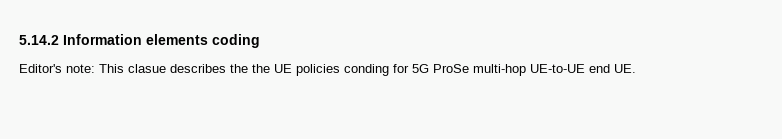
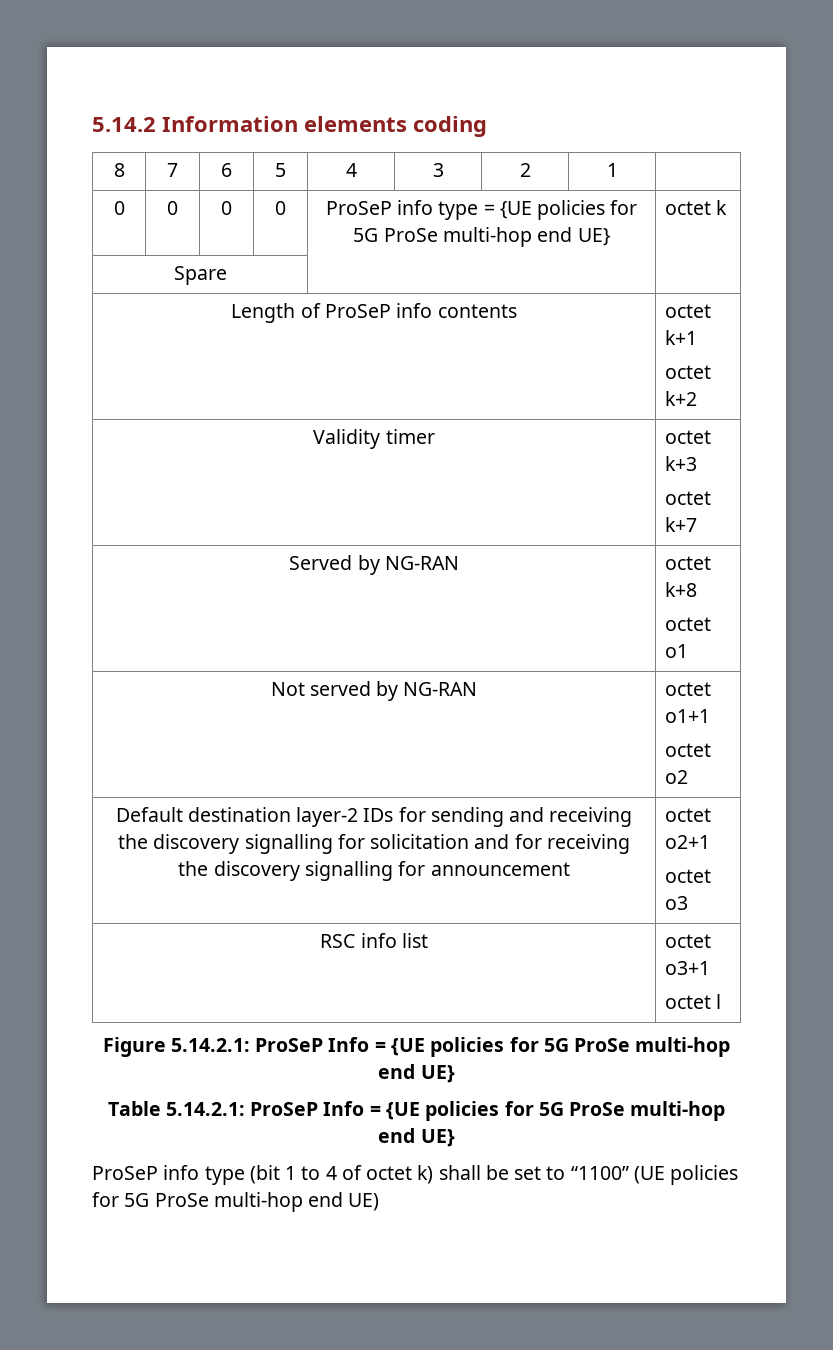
[19,64,636,76] // Editor's note: This clasue describes the the UE policies conding for 5G ProSe multi-hop UE-to-UE end UE. -> [113,163,125,177] [167,163,178,177] [221,163,232,177] [275,163,286,177] [345,163,357,177] [432,163,444,177] [519,163,531,177] [606,163,618,177] [113,201,125,215] [167,201,178,215] [221,201,232,215] [275,201,286,215] [325,200,638,220] [353,227,610,247] [665,200,728,215] [173,266,227,285] [231,303,517,323] [665,304,712,318] [665,330,698,345] [665,365,712,379] [665,391,698,406] [313,429,435,449] [665,430,712,444] [665,456,698,471] [665,491,712,505] [665,517,698,532] [289,555,459,575] [665,556,712,570] [665,582,698,597] [665,617,712,631] [665,644,689,658] [270,681,478,701] [665,682,712,696] [665,709,711,723] [665,743,712,757] [665,770,689,784] [115,807,633,827] [118,834,630,854] [178,861,570,881] [665,808,712,822] [665,835,711,849] [665,869,712,883] [665,896,689,910] [320,933,428,948] [665,934,712,948] [665,961,711,975] [665,994,722,1009] [102,1037,731,1057] [378,1064,455,1083] [107,1101,726,1121] [378,1128,455,1147] [92,1165,739,1185] [92,1192,380,1212] // 8 | 7 | 6 | 5 | 4 | 3 | 2 | 1 | // 0 | 0 | 0 | 0 | ProSeP info type = {UE policies for 5G ProSe multi-hop end UE} | octet k // Spare | | // Length of ProSeP info contents | octet k+1 // octet k+2 // Validity timer | octet k+3 // octet k+7 // Served by NG-RAN | octet k+8 // octet o1 // Not served by NG-RAN | octet o1+1 // octet o2 // Default destination layer-2 IDs for sending and receiving the discovery signalling for solicitation and for receiving the discovery signalling for announcement | octet o2+1 // octet o3 // RSC info list | octet o3+1 // octet l // Figure 5.14.2.1: ProSeP Info = {UE policies for 5G ProSe multi-hop end UE} // Table 5.14.2.1: ProSeP Info = {UE policies for 5G ProSe multi-hop end UE} // ProSeP info type (bit 1 to 4 of octet k) shall be set to “1100” (UE policies for 5G ProSe multi-hop end UE)

